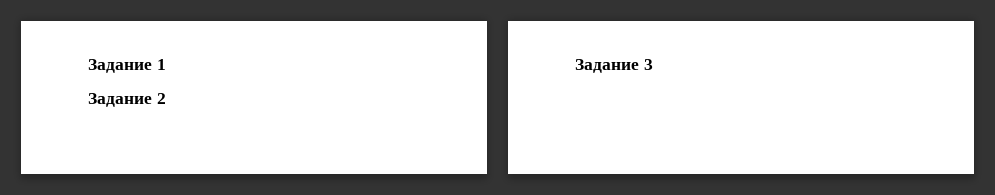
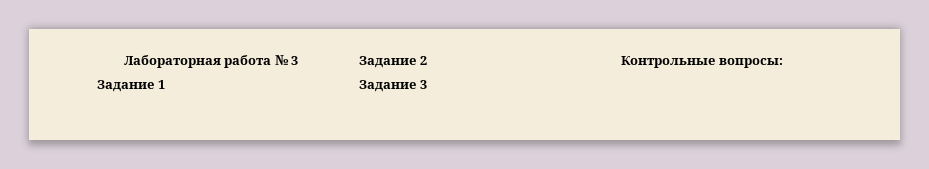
(88, 66) none -> [123,55,299,68] Лабораторная работа № 3 //
(653, 64) none -> [621,56,783,68] // Контрольные вопросы:

